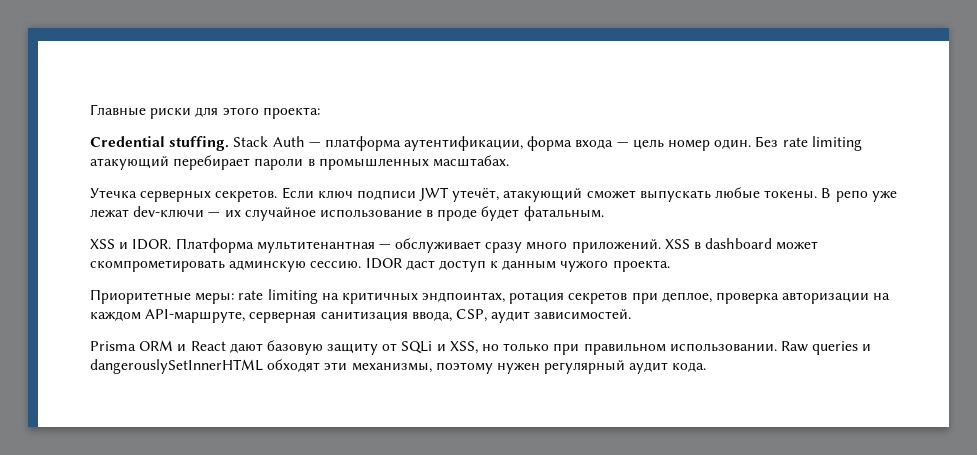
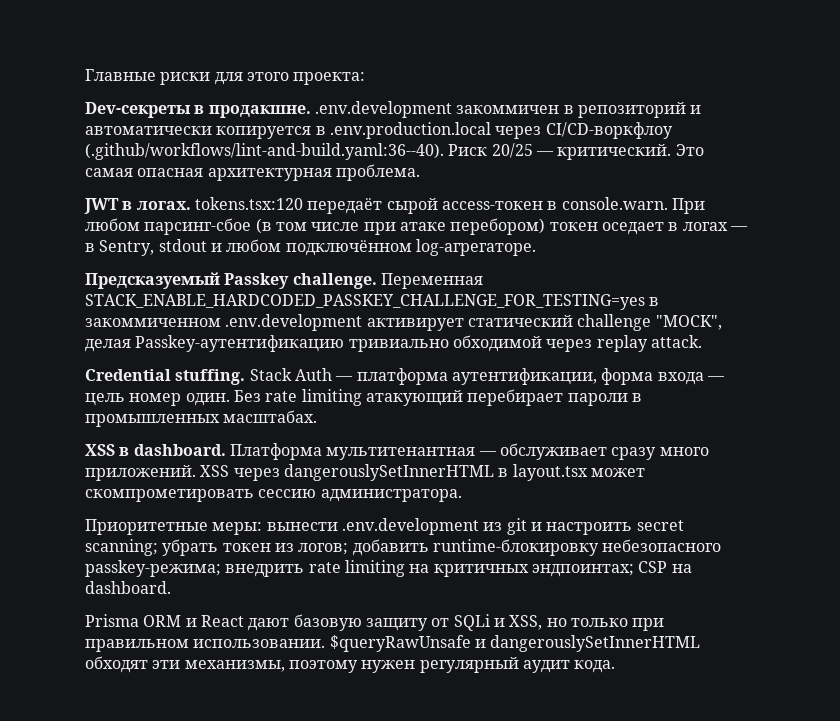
(320, 113) none -> [85,101,702,118] [85,122,673,139] [85,143,704,160] [85,164,420,181] [84,197,705,214] [85,218,748,235] [85,239,536,256] [85,272,483,289] [85,294,660,310] [85,314,722,331] [85,335,702,352] // Dev-секреты в продакшне. .env.development закоммичен в репозиторий и автоматически копируется в .env.production.local через CI/CD-воркфлоу (.github/workflows/lint-and-build.yaml:36--40). Риск 20/25 — критический. Это самая опасная архитектурная проблема. // JWT в логах. tokens.tsx:120 передаёт сырой access-токен в console.warn. При любом парсинг-сбое (в том числе при атаке перебором) токен оседает в логах — в Sentry, stdout и любом подключённом log-агрегаторе. // Предсказуемый Passkey challenge. Переменная STACK_ENABLE_HARDCODED_PASSKEY_CHALLENGE_FOR_TESTING=yes в закоммиченном .env.development активирует статический challenge "MOCK", делая Passkey-аутентификацию тривиально обходимой через replay attack.
[90,187,897,202] [90,206,604,221] [90,239,172,250] Утечка серверных секретов. Если ключ подписи JWT утечёт, атакующий сможет выпускать любые токены. В репо уже лежат dev-ключи — их случайное использование в проде будет фатальным. // XSS и IDOR. -> [85,444,226,456] XSS в dashboard.
[694,238,819,250] [90,258,670,272] [90,289,891,304] [90,309,632,323] в dashboard может скомпрометировать админскую сессию. IDOR даст доступ к данным чужого проекта. // Приоритетные меры: rate limiting на критичных эндпоинтах, ротация секретов при деплое, проверка авторизации на каждом API-маршруте, серверная санитизация ввода, CSP, аудит зависимостей. -> [233,464,645,481] [85,489,462,502] [85,518,684,535] [85,539,722,556] [85,560,692,577] [85,581,171,594] через dangerouslySetInnerHTML в layout.tsx может скомпрометировать сессию администратора. // Приоритетные меры: вынести .env.development из git и настроить secret scanning; убрать токен из логов; добавить runtime-блокировку небезопасного passkey-режима; внедрить rate limiting на критичных эндпоинтах; CSP на dashboard.
[780,341,859,355] Raw queries -> [329,635,471,652] $queryRawUnsafe

